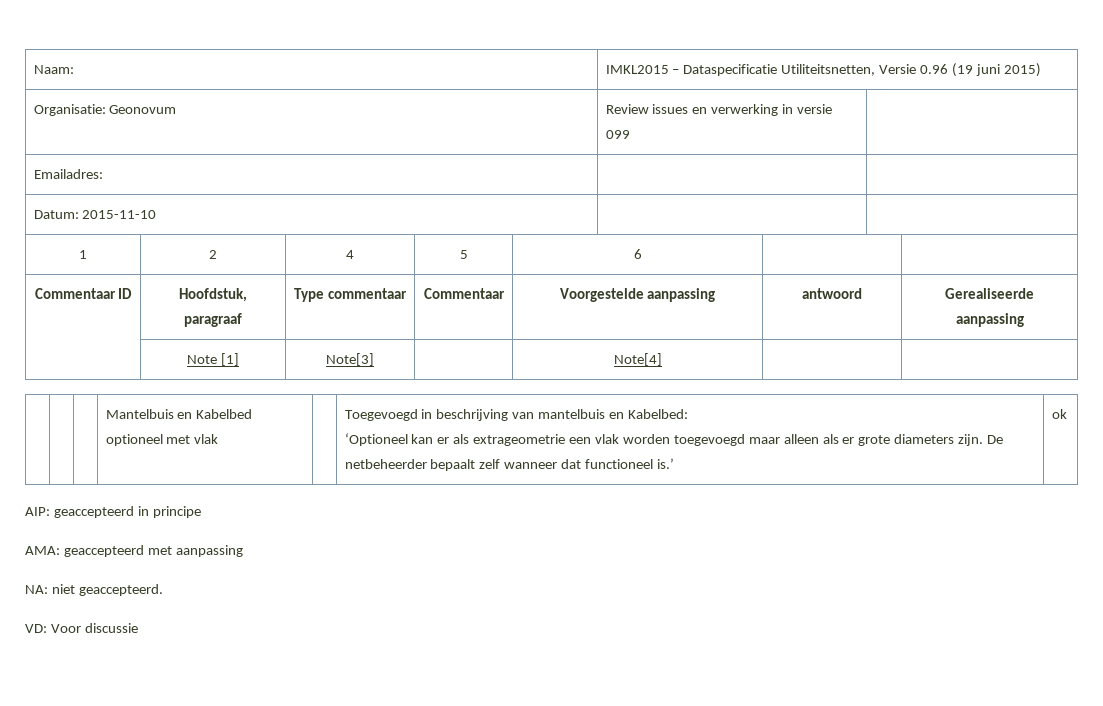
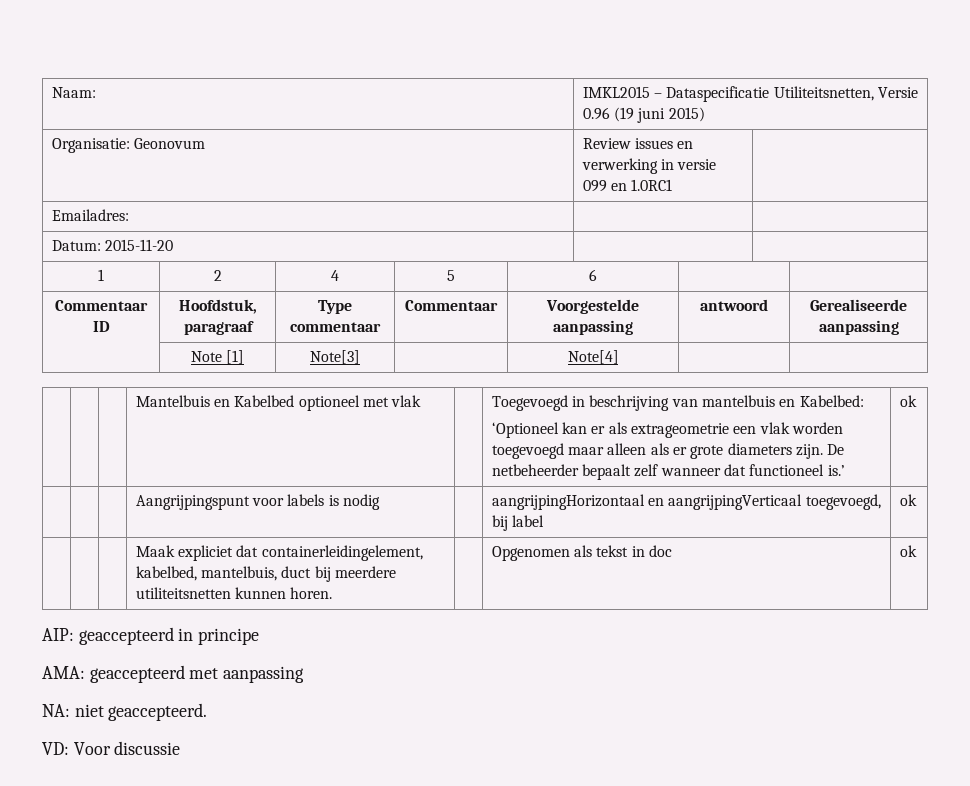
(630, 134) none -> [611,179,673,191] en 1.0RC1
[82,210,157,219] 2015-11-10 -> [105,239,174,251] 2015-11-20
(1067, 414) none -> [135,494,381,510] [491,494,881,510] [491,515,545,531] [899,494,917,506] [135,545,423,561] [135,566,397,582] [135,587,333,599] [491,545,673,561] [899,545,917,557] // | | | Aangrijpingspunt voor labels is nodig | | aangrijpingHorizontaal en aangrijpingVerticaal toegevoegd, bij label | ok // | | | Maak expliciet dat containerleidingelement, kabelbed, mantelbuis, duct bij meerdere utiliteitsnetten kunnen horen. | | Opgenomen als tekst in doc | ok

